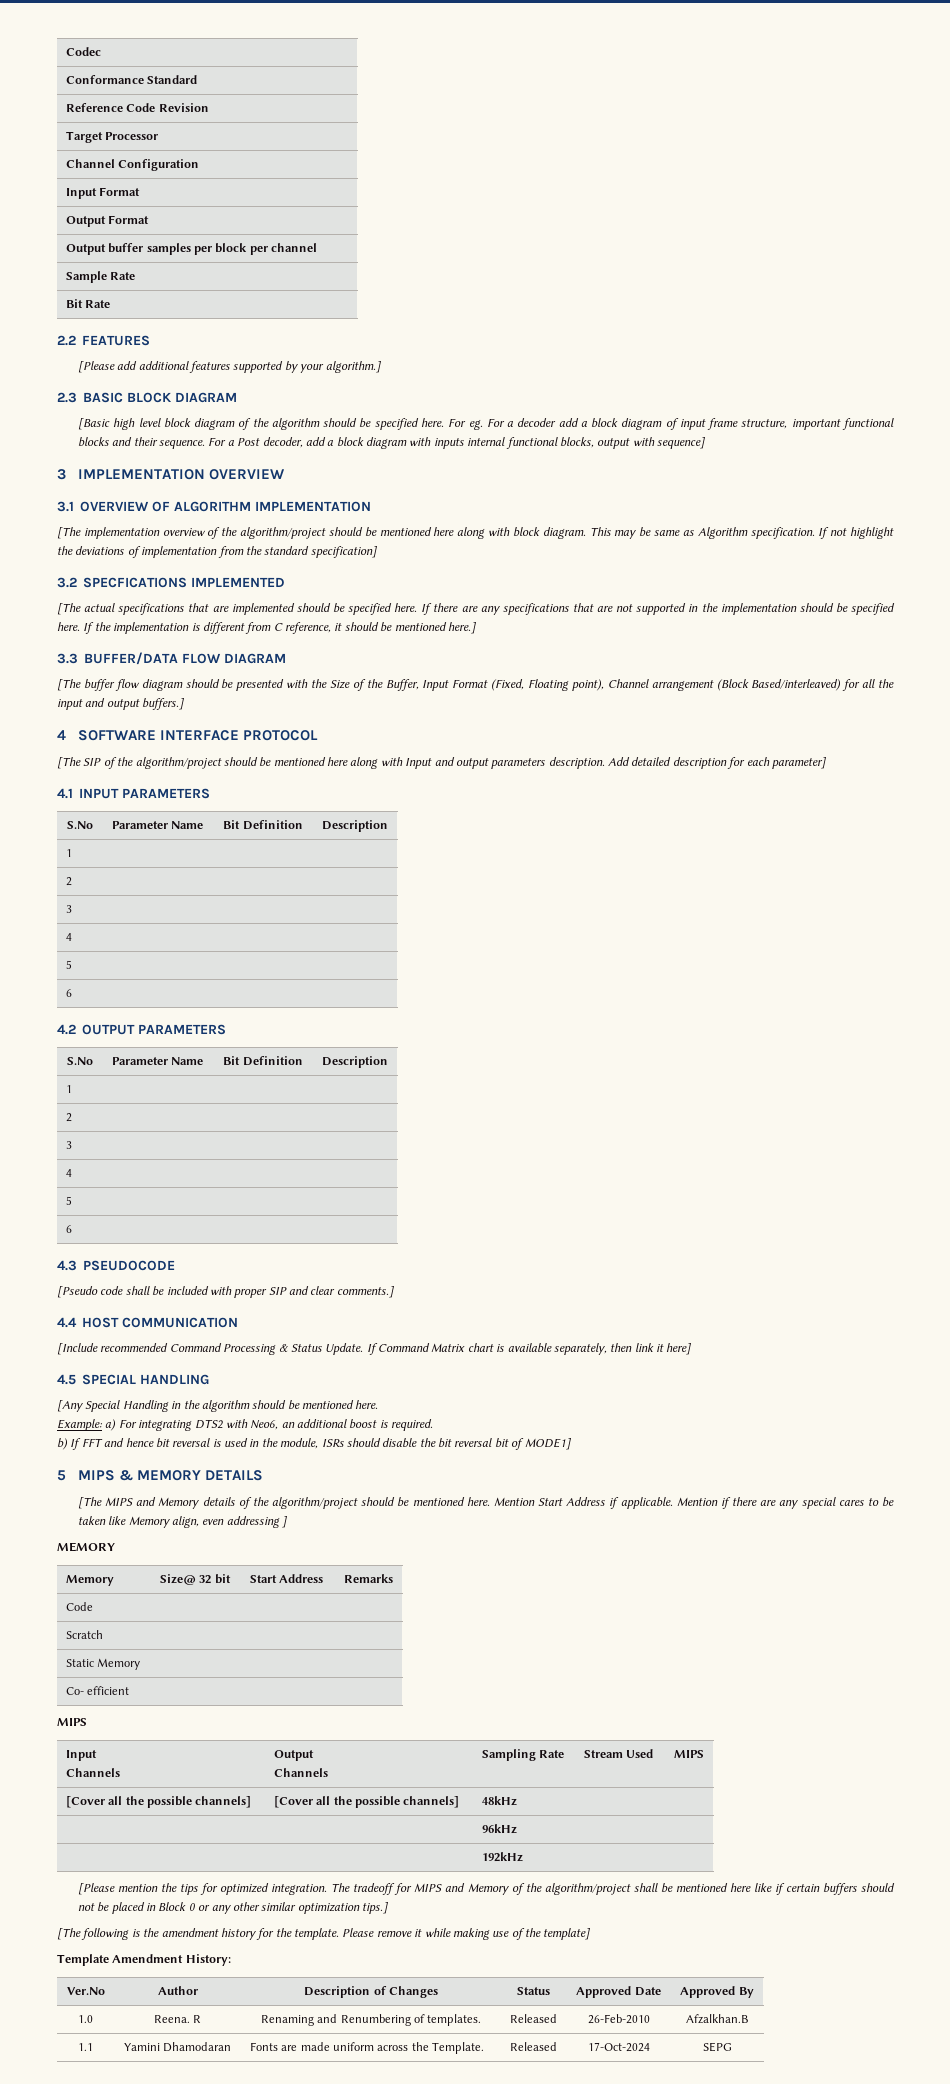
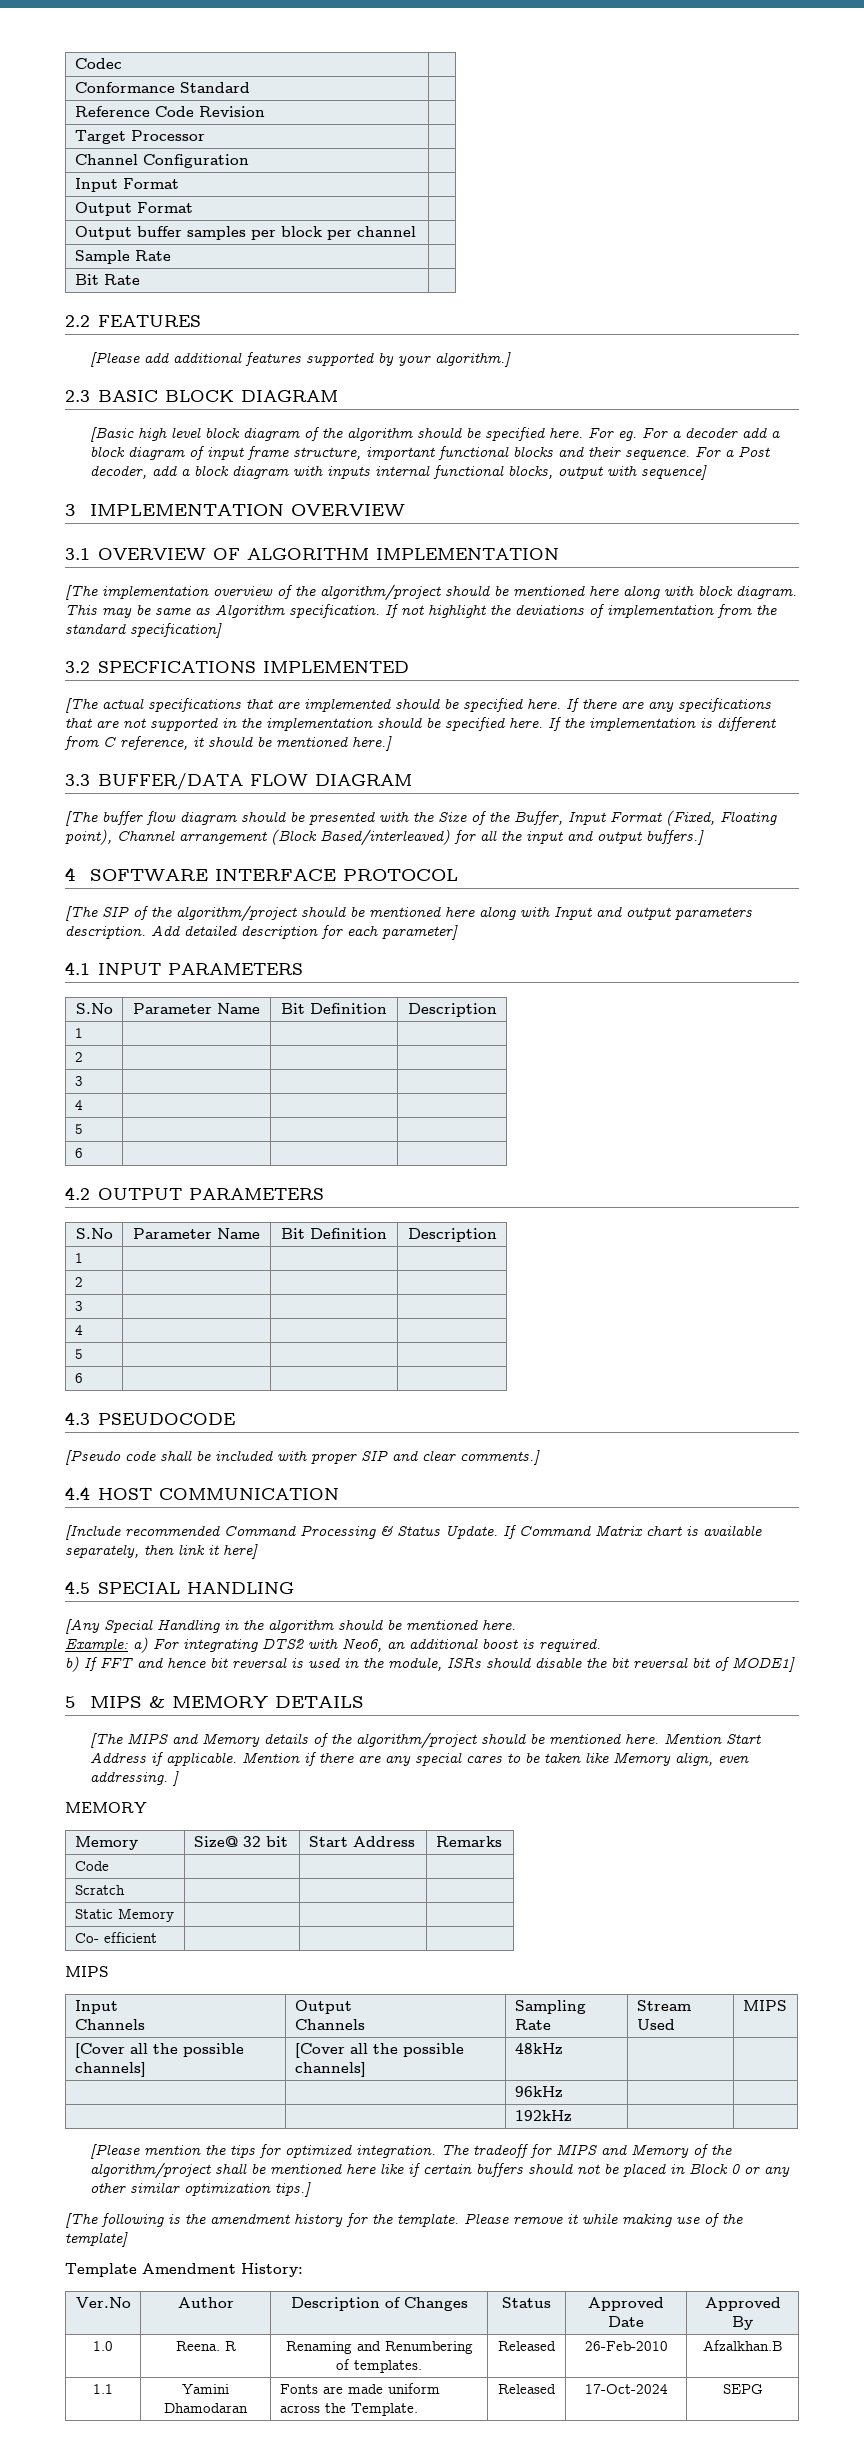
[226,1516,280,1528] addressing -> [90,1771,169,1785] addressing.

